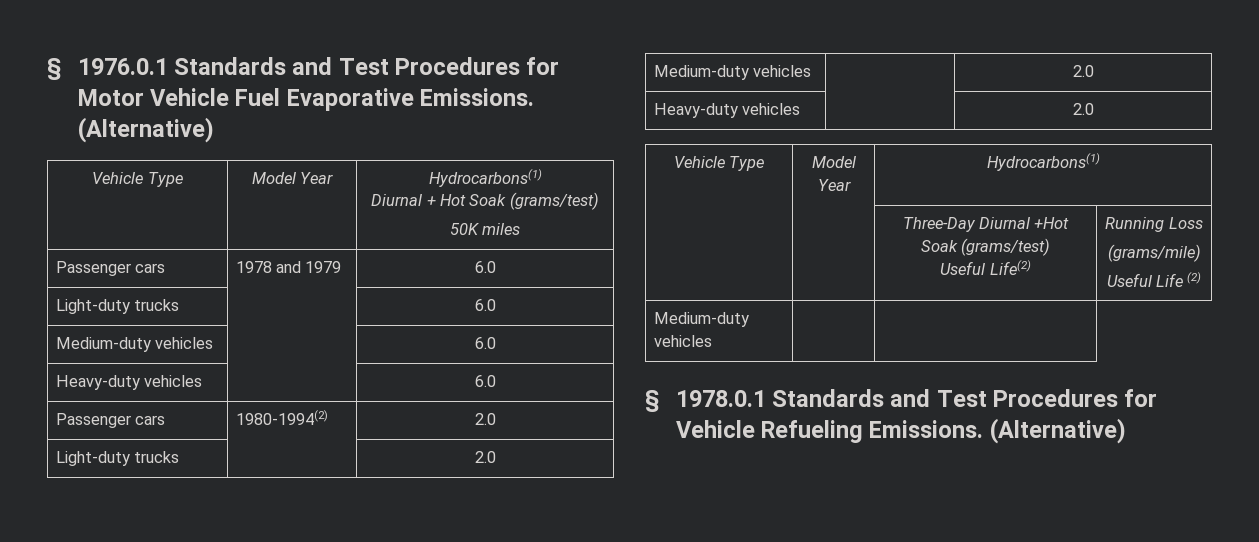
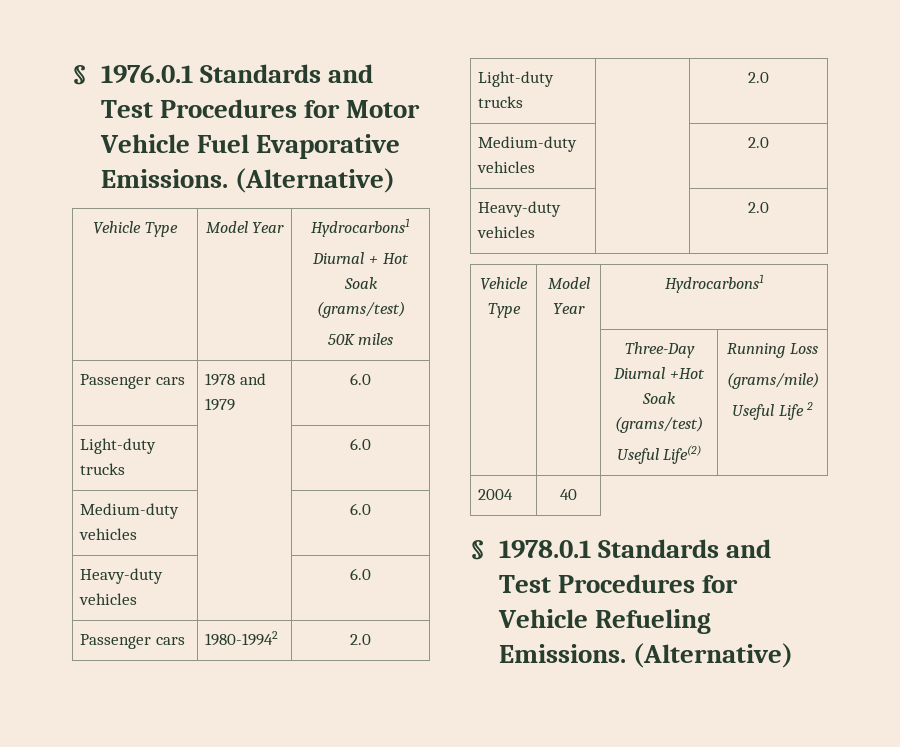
[428,169,542,187] Hydrocarbons(1) -> [311,218,410,237] Hydrocarbons1
[235,410,328,425] 1980-1994(2) -> [205,631,279,646] 1980-19942
[986,153,1100,171] Hydrocarbons(1) -> [664,274,764,293] Hydrocarbons1
[1187,272,1202,284] [653,312,749,327] [653,335,712,347] (2) // Medium-duty vehicles | | -> [806,402,814,410] [478,489,514,500] [560,489,577,500] 2 // 2004 | 40

